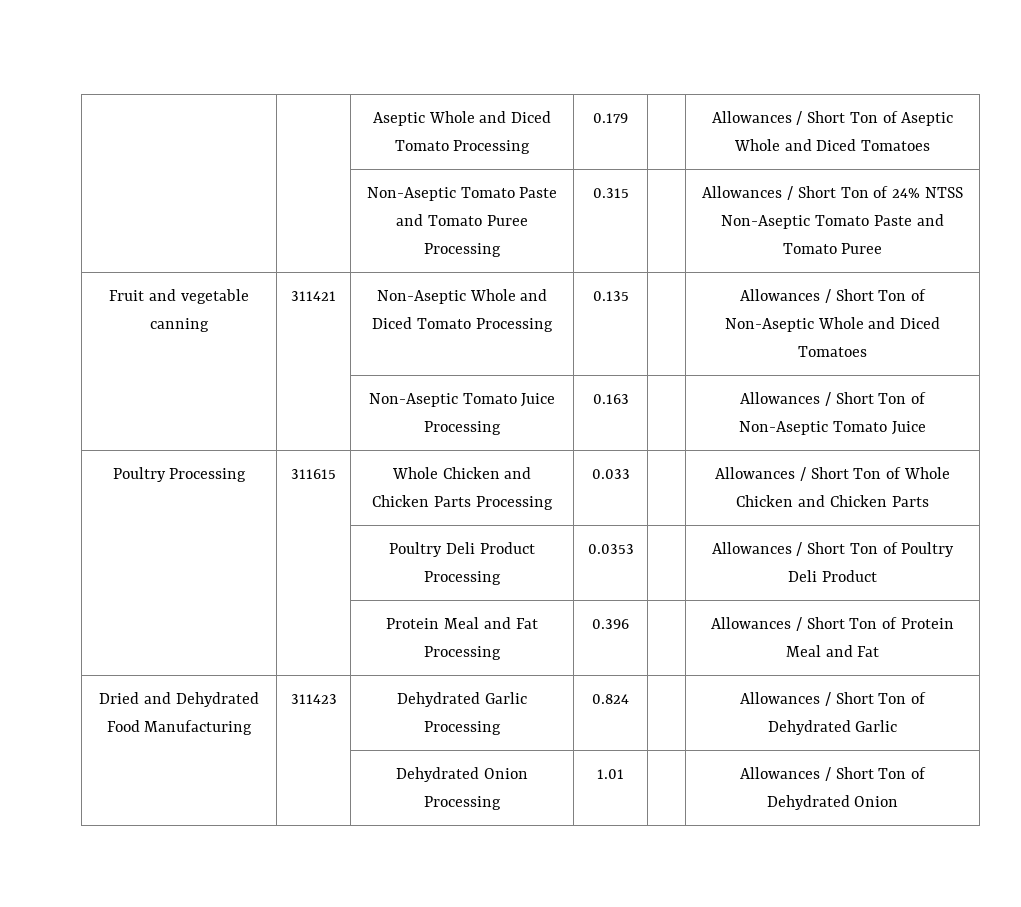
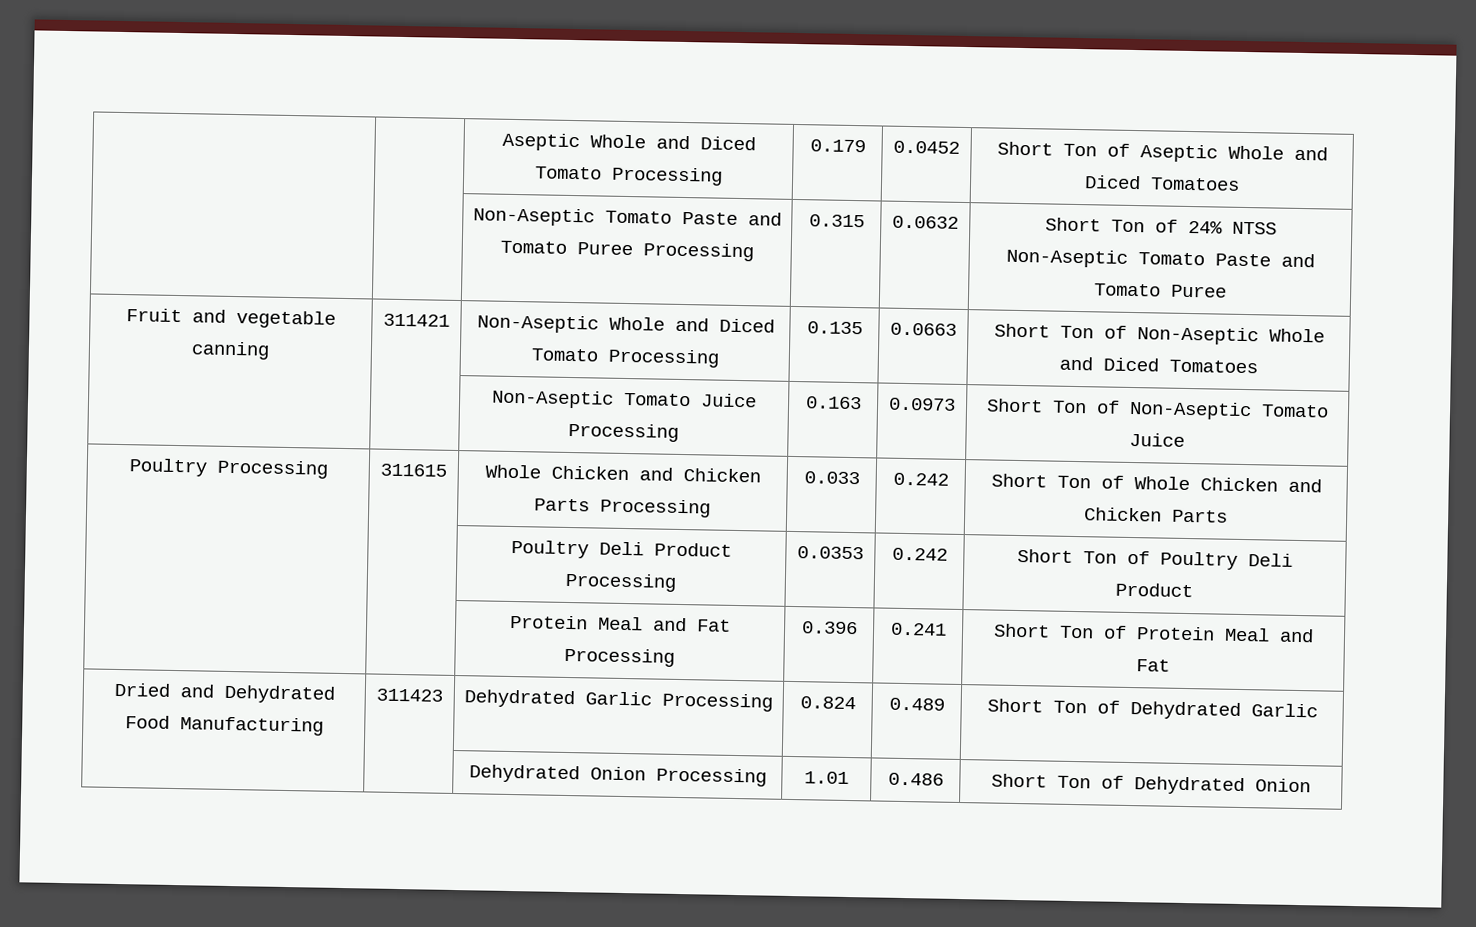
[711,111,803,125] | Allowances / -> [893,140,960,154] 0.0452 |
[702,186,794,200] | Allowances / -> [892,215,959,229] 0.0632 |
[740,289,831,303] | Allowances / -> [890,322,957,336] 0.0663 |
[740,392,831,406] | Allowances / -> [888,397,956,411] 0.0973 |
[715,467,806,481] | Allowances / -> [892,472,949,486] 0.242 |
[711,542,803,556] | Allowances / -> [891,547,948,561] 0.242 |
[711,617,802,631] | Allowances / -> [889,622,947,636] 0.241 |
[740,692,831,706] | Allowances / -> [888,697,945,711] 0.489 |
[740,767,831,781] | Allowances / -> [887,772,944,786] 0.486 |

